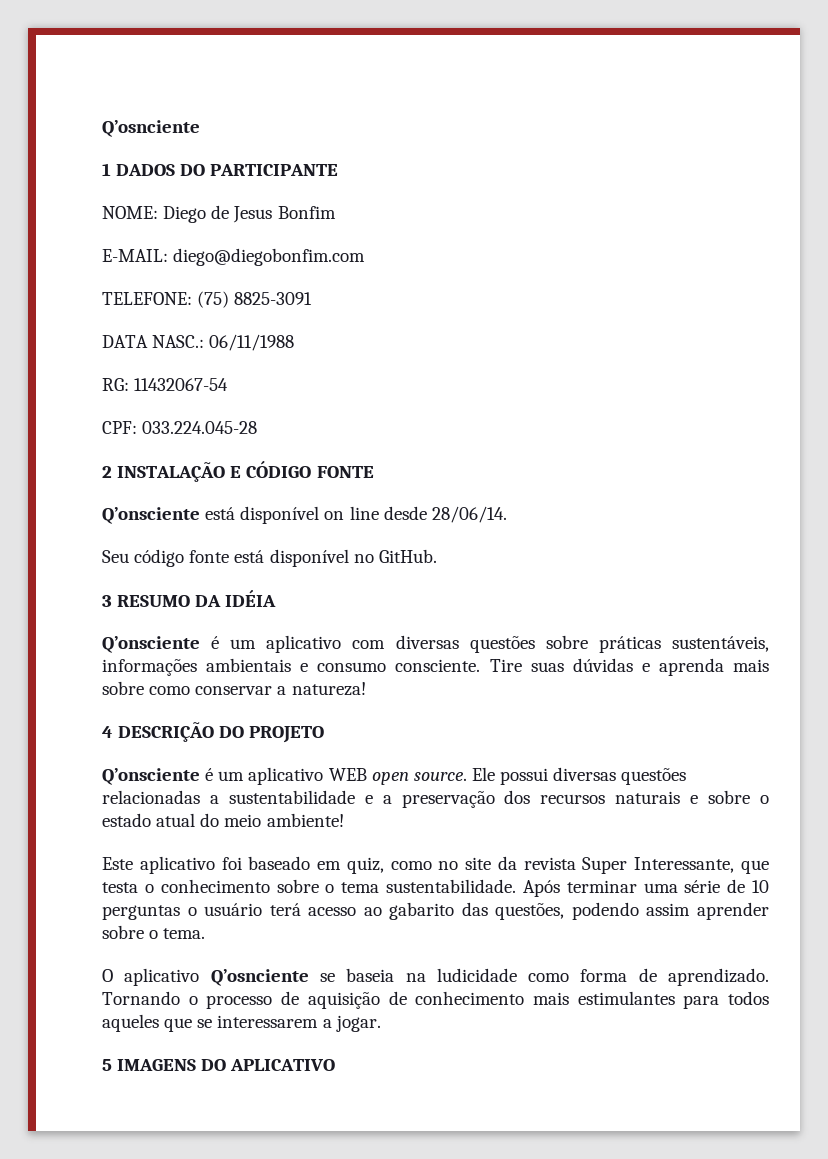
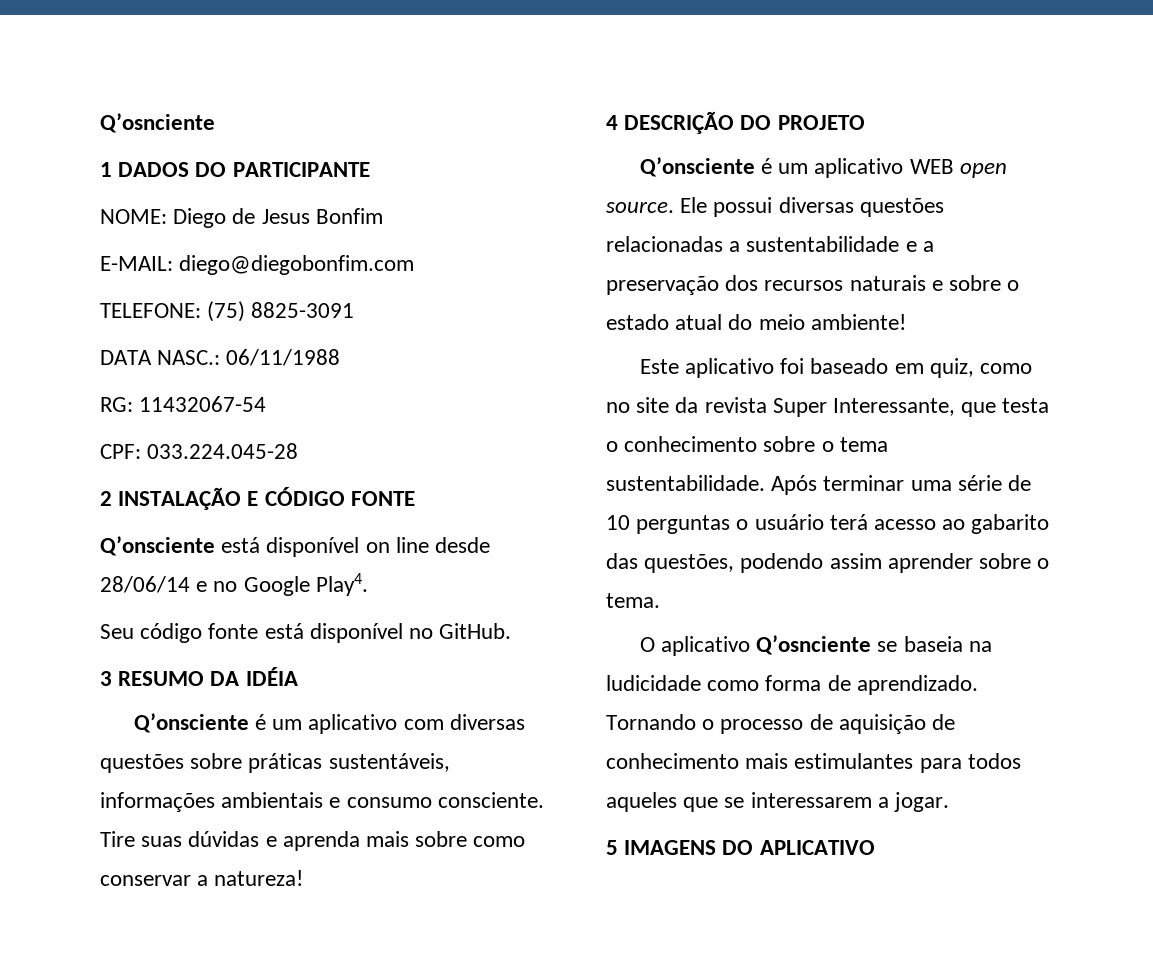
[431,506,507,523] 28/06/14. -> [100,573,368,596] 28/06/14 e no Google Play4.

